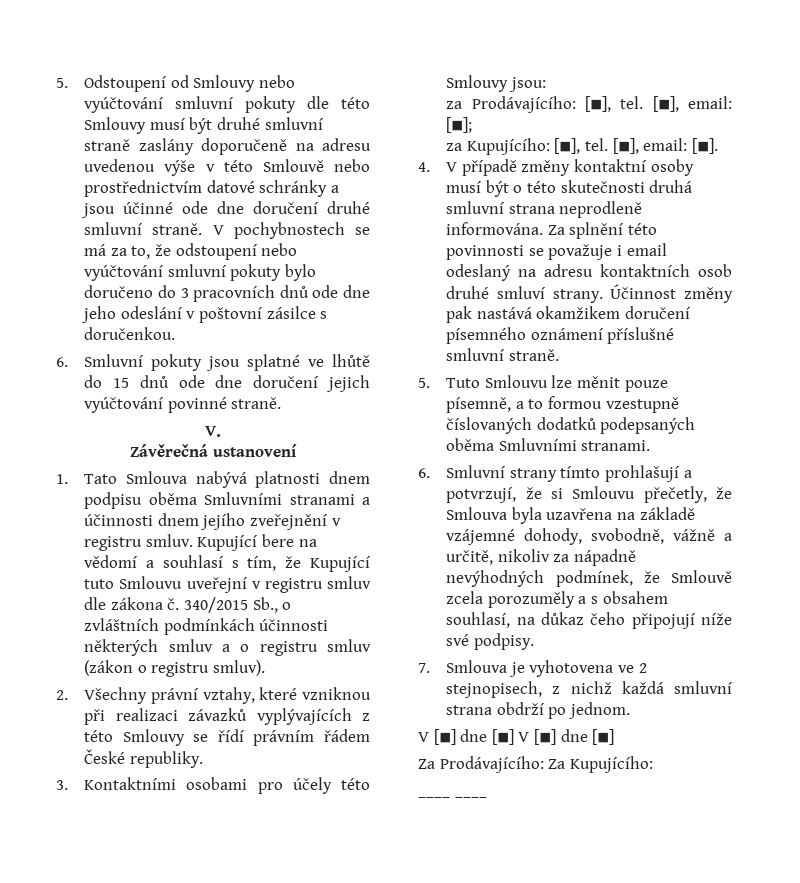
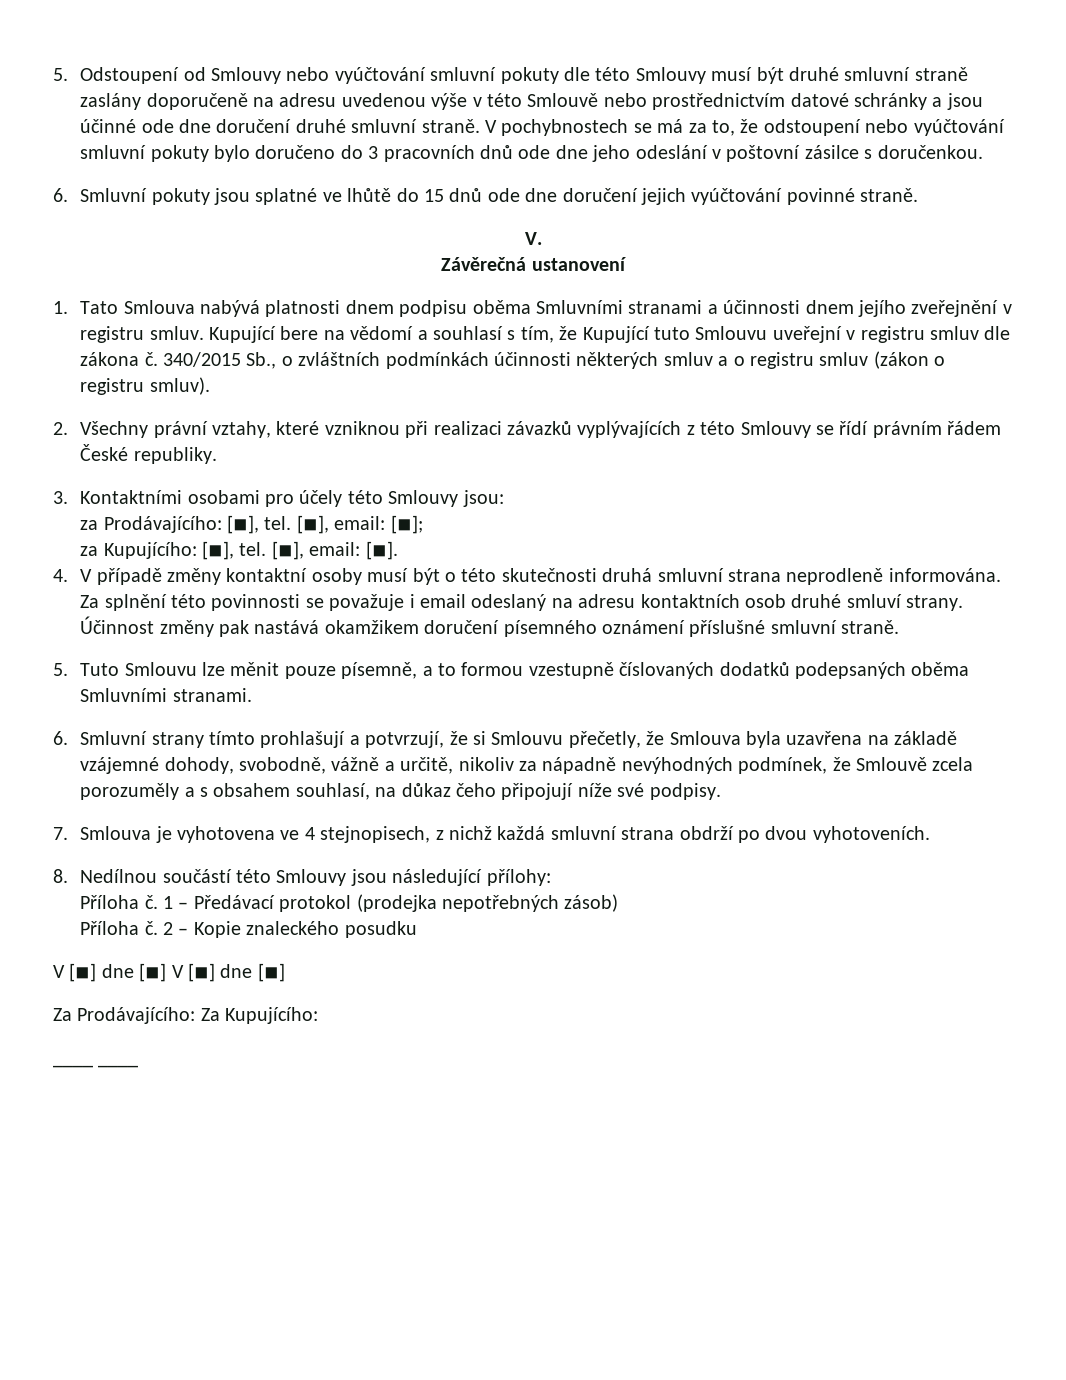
[638,663,647,673] 2 -> [304,827,315,840] 4
[568,702,631,719] jednom. -> [765,826,930,843] [53,869,551,886] [80,894,619,912] [80,921,417,938] dvou vyhotoveních. // 8. Nedílnou součástí této Smlouvy jsou následující přílohy: // Příloha č. 1 – Předávací protokol (prodejka nepotřebných zásob) // Příloha č. 2 – Kopie znaleckého posudku

